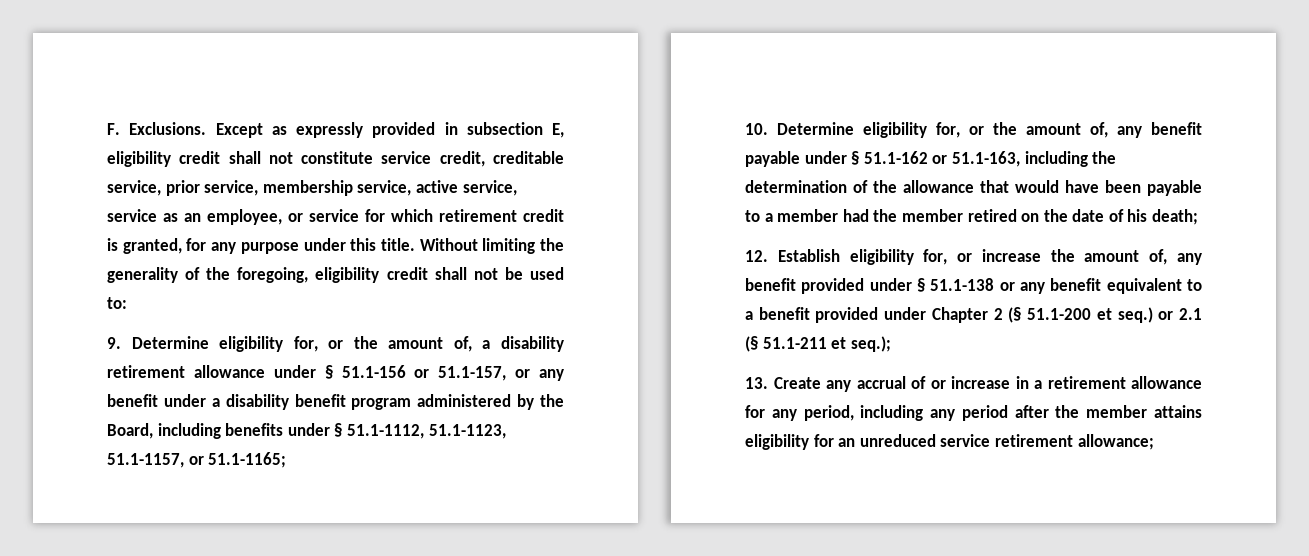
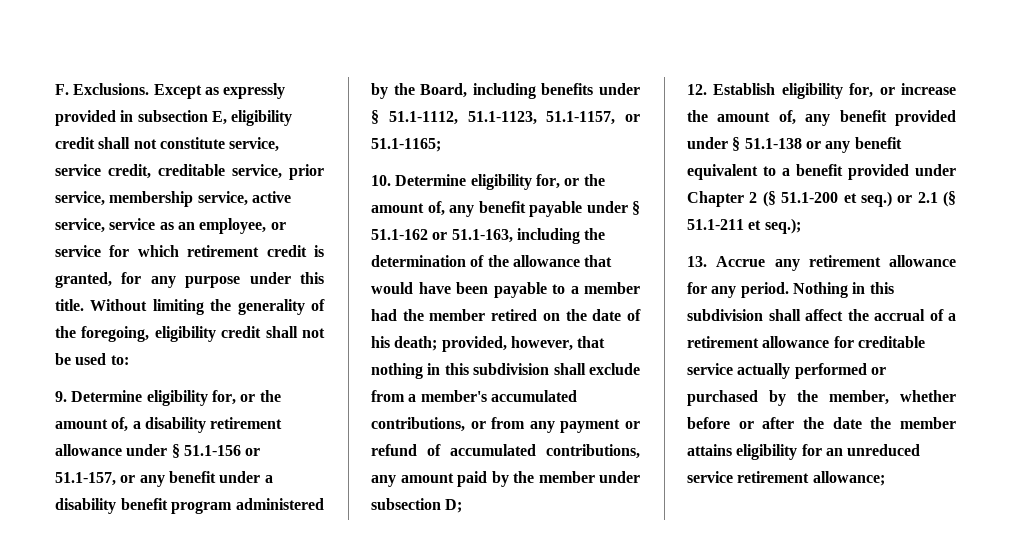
(374, 157) none -> [229,137,280,152] service,
(1199, 217) none -> [441,336,606,352] [371,363,640,379] [371,390,577,402] [371,417,640,433] [371,444,640,459] [371,471,640,487] [371,498,463,513] provided, however, that nothing in this subdivision shall exclude from a member's accumulated contributions, or from any payment or refund of accumulated contributions, any amount paid by the member under subsection D;
[773,376,1202,392] [745,405,1049,421] Create any accrual of or increase in a retirement allowance for any period, including any period after -> [716,255,956,271] [687,282,894,298] [687,309,956,321] [687,336,925,348] [687,363,886,379] [687,390,956,406] [687,417,862,429] Accrue any retirement allowance for any period. Nothing in this subdivision shall affect the accrual of a retirement allowance for creditable service actually performed or purchased by the member, whether before or after the date

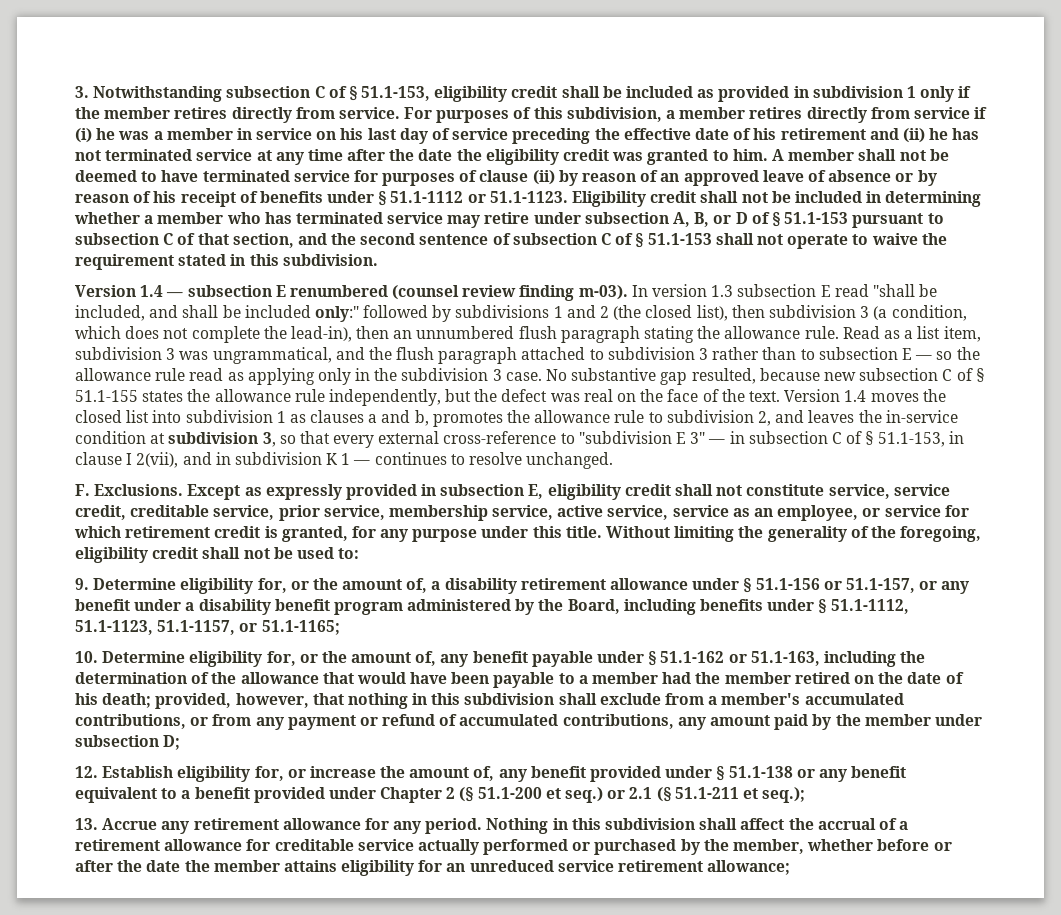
(55, 89) none -> [75,86,972,102] [75,107,988,123] [75,128,980,144] [75,149,949,165] [75,170,937,186] [75,191,982,207] [74,212,944,228] [75,233,947,249] [75,254,378,270] [75,284,938,301] [75,305,967,322] [75,326,981,343] [75,347,980,364] [75,368,984,385] [75,389,946,406] [75,410,958,427] [75,431,964,448] [75,452,614,469] 3. Notwithstanding subsection C of § 51.1-153, eligibility credit shall be included as provided in subdivision 1 only if the member retires directly from service. For purposes of this subdivision, a member retires directly from service if (i) he was a member in service on his last day of service preceding the effective date of his retirement and (ii) he has not terminated service at any time after the date the eligibility credit was granted to him. A member shall not be deemed to have terminated service for purposes of clause (ii) by reason of an approved leave of absence or by reason of his receipt of benefits under § 51.1-1112 or 51.1-1123. Eligibility credit shall not be included in determining whether a member who has terminated service may retire under subsection A, B, or D of § 51.1-153 pursuant to subsection C of that section, and the second sentence of subsection C of § 51.1-153 shall not operate to waive the requirement stated in this subdivision. // Version 1.4 — subsection E renumbered (counsel review finding m-03). In version 1.3 subsection E read "shall be included, and shall be included only:" followed by subdivisions 1 and 2 (the closed list), then subdivision 3 (a condition, which does not complete the lead-in), then an unnumbered flush paragraph stating the allowance rule. Read as a list item, subdivision 3 was ungrammatical, and the flush paragraph attached to subdivision 3 rather than to subsection E — so the allowance rule read as applying only in the subdivision 3 case. No substantive gap resulted, because new subsection C of § 51.1-155 states the allowance rule independently, but the defect was real on the face of the text. Version 1.4 moves the closed list into subdivision 1 as clauses a and b, promotes the allowance rule to subdivision 2, and leaves the in-service condition at subdivision 3, so that every external cross-reference to "subdivision E 3" — in subsection C of § 51.1-153, in clause I 2(vii), and in subdivision K 1 — continues to resolve unchanged. //

